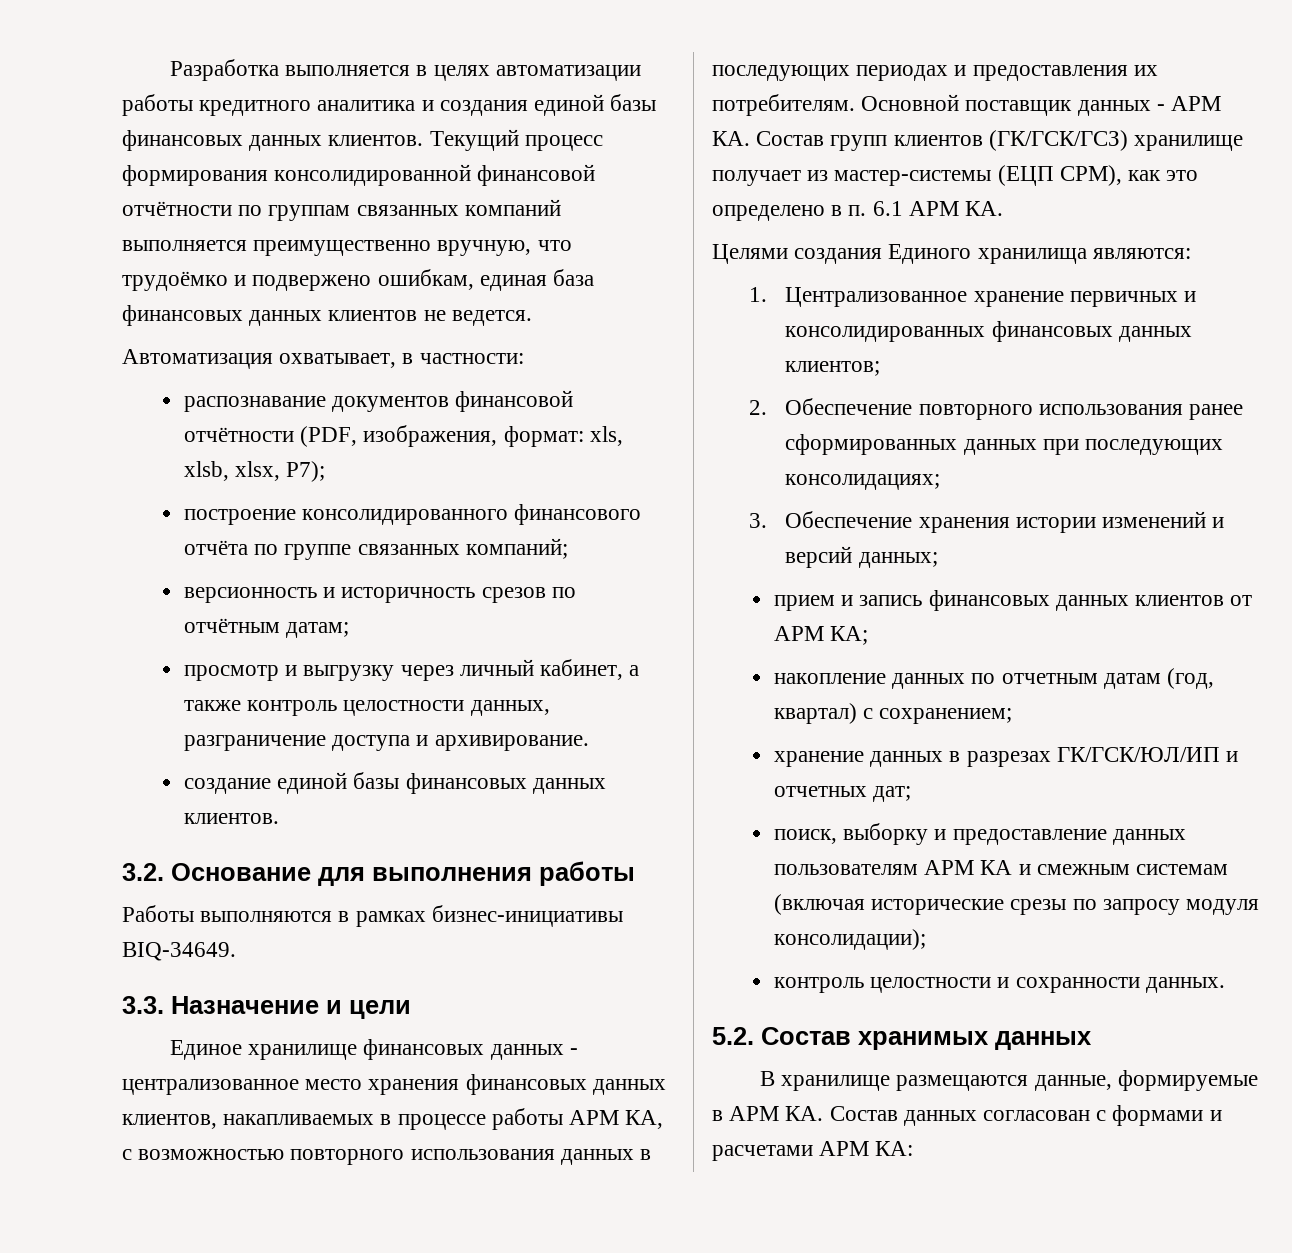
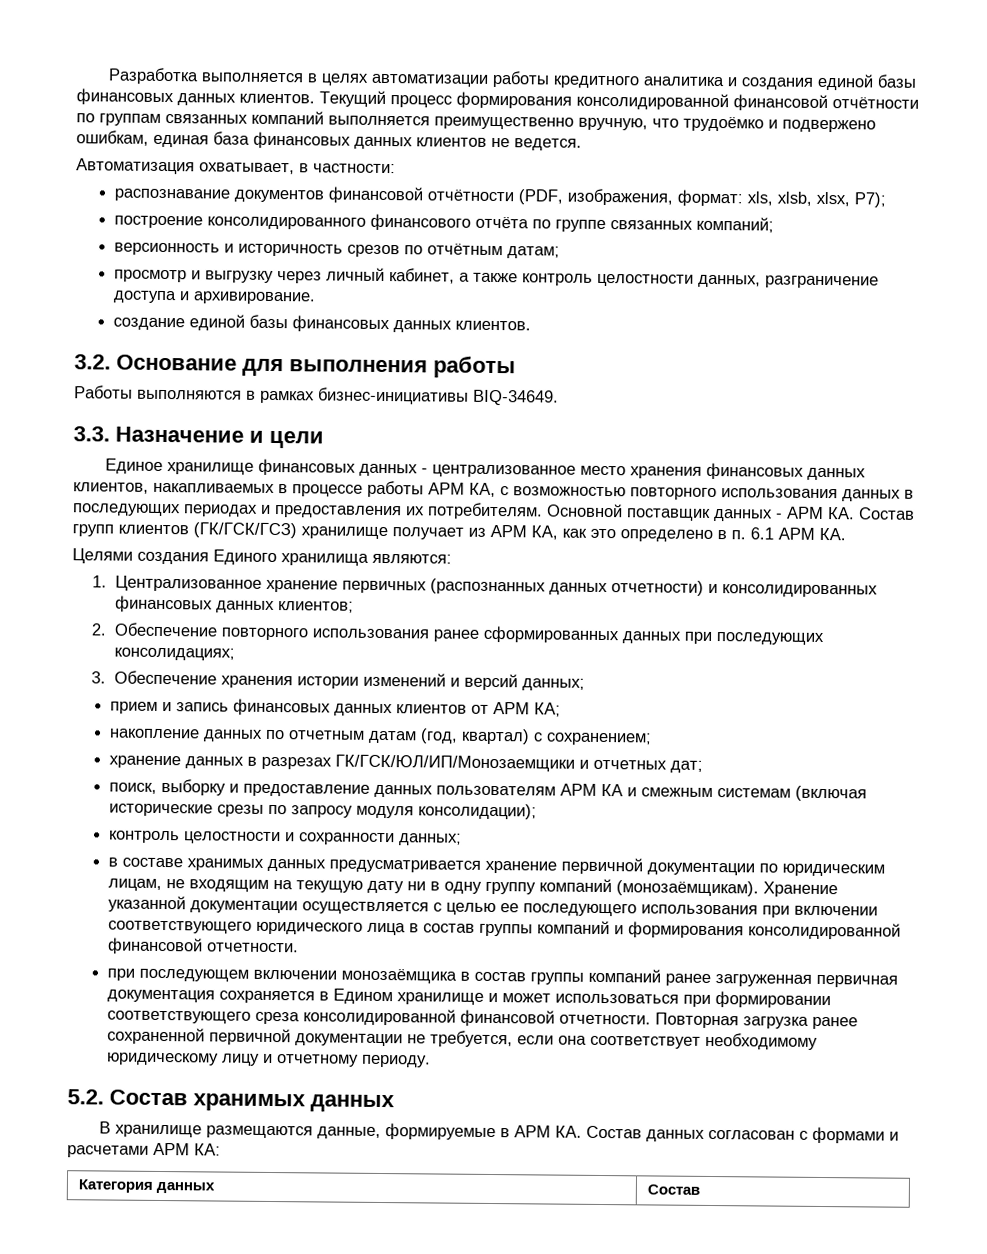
[834,165,1122,186] мастер-системы (ЕЦП СРМ), -> [490,524,558,540] АРМ КА,
(1178, 299) none -> [429,578,704,596] (распознанных данных отчетности)
[1056,747,1220,762] ГК/ГСК/ЮЛ/ИП -> [334,754,575,772] ГК/ГСК/ЮЛ/ИП/Монозаемщики
[1145,977,1225,993] данных. -> [398,833,462,846] [107,857,885,877] [107,878,838,898] [107,895,878,918] [107,920,901,940] [107,937,299,955] [106,968,898,988] [106,988,831,1009] [106,1008,858,1030] [106,1027,818,1050] [106,1052,431,1068] данных; // в составе хранимых данных предусматривается хранение первичной документации по юридическим лицам, не входящим на текущую дату ни в одну группу компаний (монозаёмщикам). Хранение указанной документации осуществляется с целью ее последующего использования при включении соответствующего юридического лица в состав группы компаний и формирования консолидированной финансовой отчетности. // при последующем включении монозаёмщика в состав группы компаний ранее загруженная первичная документация сохраняется в Едином хранилище и может использоваться при формировании соответствующего среза консолидированной финансовой отчетности. Повторная загрузка ранее сохраненной первичной документации не требуется, если она соответствует необходимому юридическому лицу и отчетному периоду.
(914, 1148) none -> [78,1179,216,1194] [647,1184,701,1195] // Категория данных | Состав

